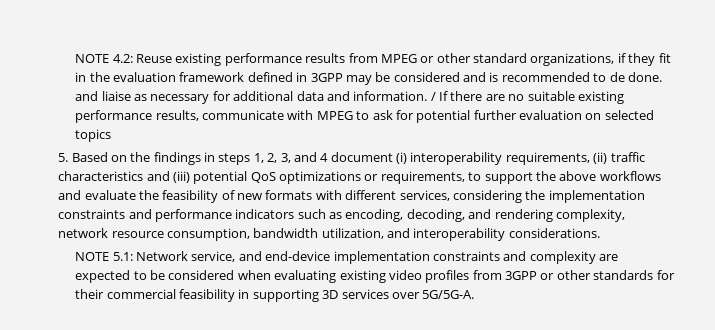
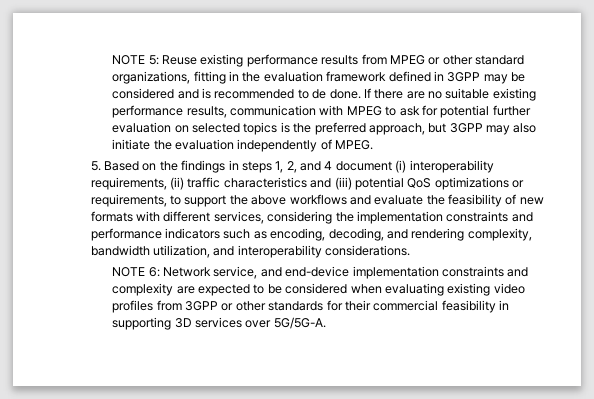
[75,54,133,63] NOTE 4.2: -> [112,55,159,65] NOTE 5:
[617,53,671,66] if they fit -> [193,71,226,84] fitting
[75,91,436,104] and liaise as necessary for additional data and information. / -> (361, 94) none
[202,110,285,120] communicate -> [230,105,317,116] communication
(112, 135) none -> [280,122,537,135] [112,139,374,152] is the preferred approach, but 3GPP may also initiate the evaluation independently of MPEG.
[280,153,291,163] 3, -> (297, 167) none
[58,228,250,241] network resource consumption, -> (532, 234) none
[112,252,133,261] 5.1: -> [148,267,160,277] 6:

